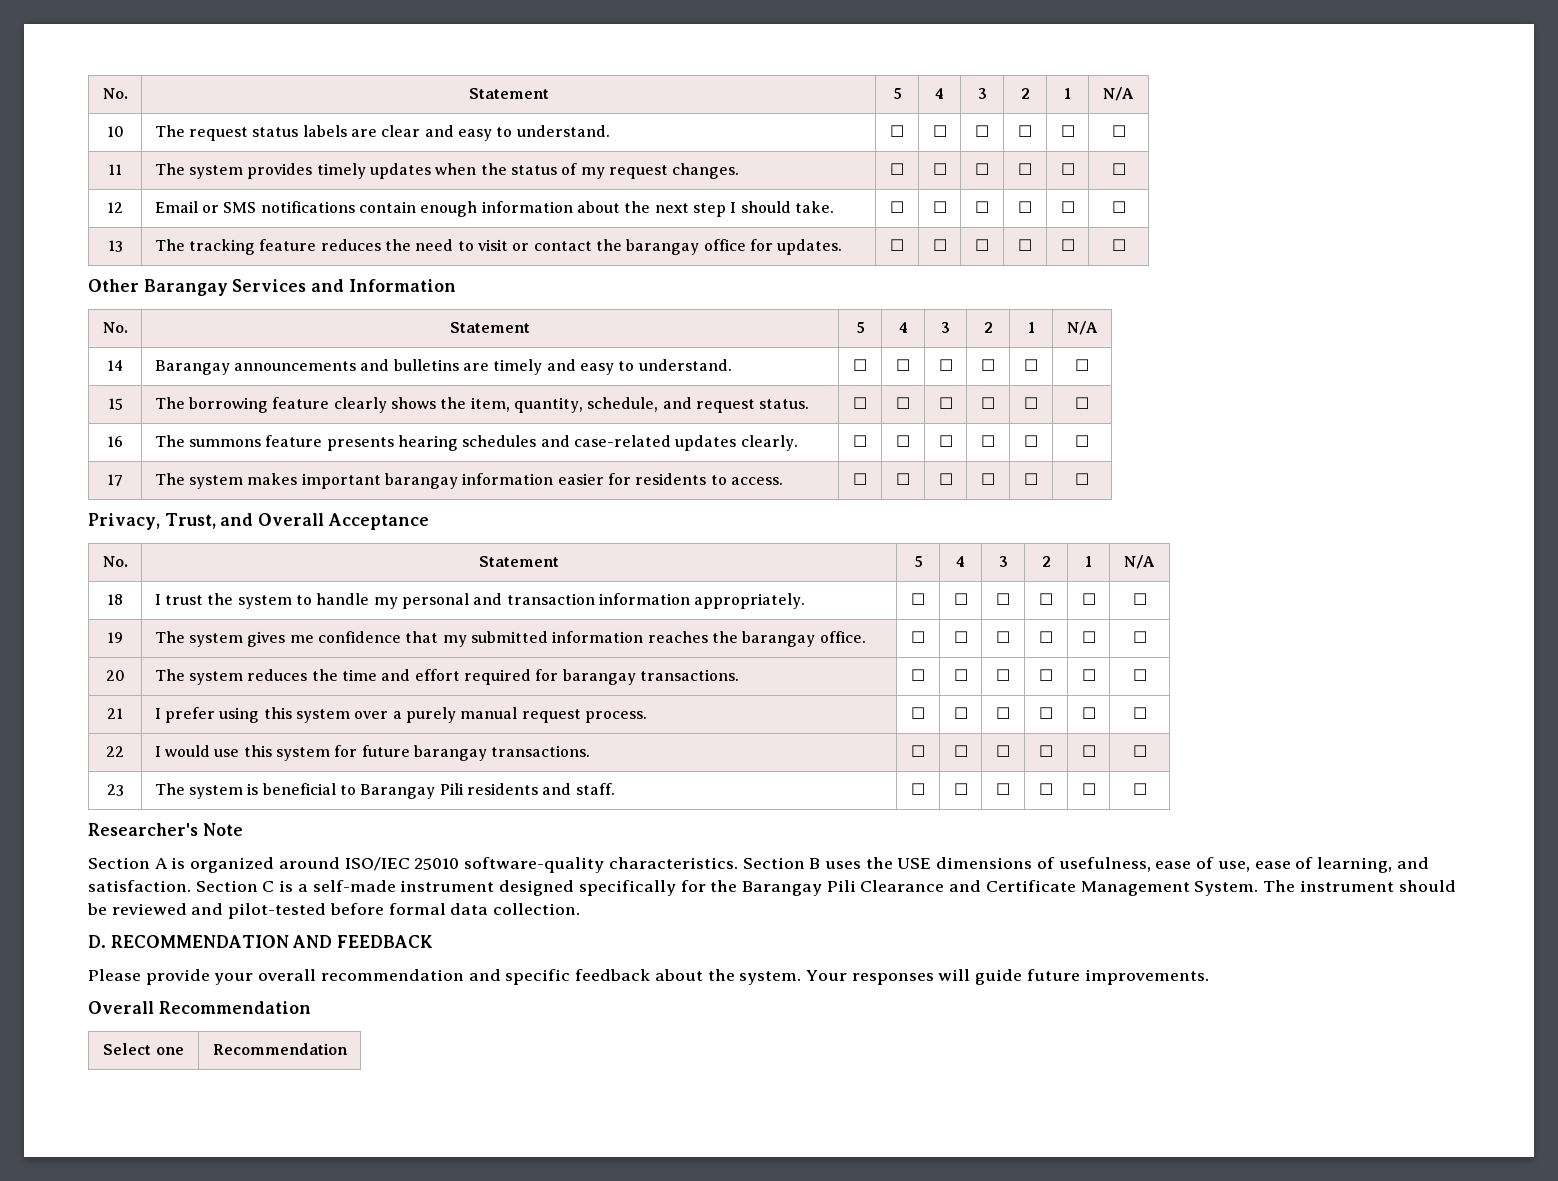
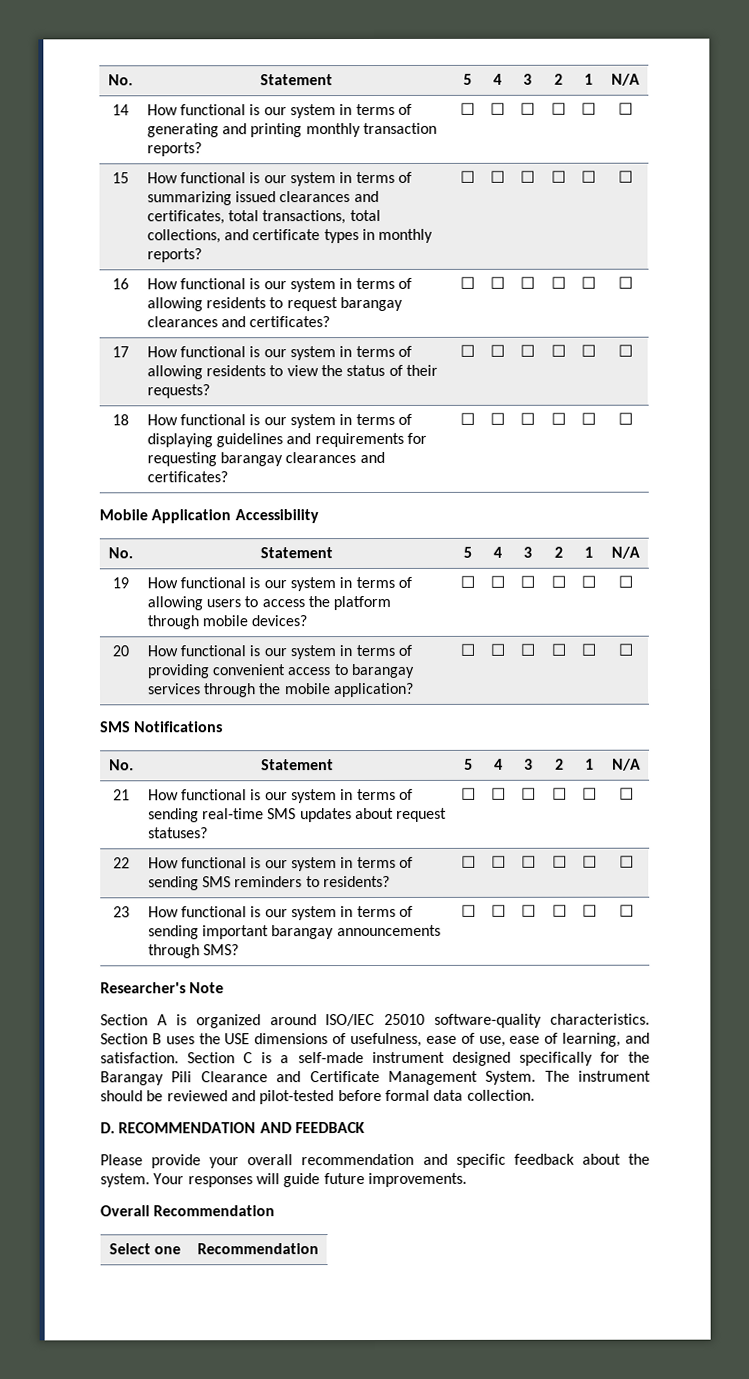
[102,88,128,99] [468,88,549,99] [892,88,902,99] [935,88,944,99] [977,88,987,99] [1020,88,1030,99] [1064,88,1071,99] [1103,87,1134,101] [106,126,124,137] [154,125,610,141] [890,125,904,137] [932,125,947,137] [975,125,989,137] [1018,125,1032,137] [1060,125,1075,137] [1111,125,1126,137] [108,164,122,175] [154,163,740,179] [890,163,904,175] [932,163,947,175] [975,163,989,175] [1018,163,1032,175] [1060,163,1075,175] [1111,163,1126,175] [107,202,123,213] [154,201,834,217] [890,201,904,213] [932,201,947,213] [975,201,989,213] [1018,201,1032,213] [1060,201,1075,213] [1111,201,1126,213] [107,240,123,252] [154,239,843,255] [890,239,904,251] [932,239,947,251] [975,239,989,251] [1018,239,1032,251] [1060,239,1075,251] [1111,239,1126,251] [88,279,456,296] [102,322,128,333] [450,322,530,333] [855,322,865,333] [898,322,908,333] [941,322,950,333] [983,322,993,333] [1027,322,1035,333] [1066,321,1098,335] [107,360,123,371] [154,359,732,375] No. | Statement | 5 | 4 | 3 | 2 | 1 | N/A // 10 | The request status labels are clear and easy to understand. | ☐ | ☐ | ☐ | ☐ | ☐ | ☐ // 11 | The system provides timely updates when the status of my request changes. | ☐ | ☐ | ☐ | ☐ | ☐ | ☐ // 12 | Email or SMS notifications contain enough information about the next step I should take. | ☐ | ☐ | ☐ | ☐ | ☐ | ☐ // 13 | The tracking feature reduces the need to visit or contact the barangay office for updates. | ☐ | ☐ | ☐ | ☐ | ☐ | ☐ // Other Barangay Services and Information // No. | Statement | 5 | 4 | 3 | 2 | 1 | N/A // 14 | Barangay announcements and bulletins are timely and easy to understand. -> [107,74,133,86] [259,74,333,86] [462,73,472,85] [492,73,502,85] [523,73,532,85] [553,73,563,85] [583,73,593,85] [611,73,640,86] [111,104,129,116] [146,103,412,119] [146,122,437,138] [146,142,202,157] No. | Statement | 5 | 4 | 3 | 2 | 1 | N/A // 14 | How functional is our system in terms of generating and printing monthly transaction reports?
[154,397,810,413] The borrowing feature clearly shows the item, quantity, schedule, and request status. -> [146,171,412,187] [146,190,379,206] [146,209,381,225] [146,228,434,244] [146,248,202,263] How functional is our system in terms of summarizing issued clearances and certificates, total transactions, total collections, and certificate types in monthly reports?
[154,435,798,451] The summons feature presents hearing schedules and case-related updates clearly. -> [146,277,412,293] [146,296,403,312] [146,316,331,328] How functional is our system in terms of allowing residents to request barangay clearances and certificates?
[154,473,784,489] [853,473,867,485] [896,473,910,485] [938,473,953,485] [981,473,995,485] [1024,473,1038,485] [1075,473,1089,485] [88,513,429,530] [102,556,128,567] [479,556,559,567] [913,556,923,567] [956,556,965,567] [998,556,1008,567] [1041,556,1051,567] [1085,556,1092,567] [1124,555,1155,569] [107,594,123,605] [154,593,806,609] [911,593,925,605] [953,593,968,605] [996,593,1010,605] [1039,593,1053,605] [1081,593,1096,605] [1132,593,1147,605] [107,632,123,643] [154,631,866,647] The system makes important barangay information easier for residents to access. | ☐ | ☐ | ☐ | ☐ | ☐ | ☐ // Privacy, Trust, and Overall Acceptance // No. | Statement | 5 | 4 | 3 | 2 | 1 | N/A // 18 | I trust the system to handle my personal and transaction information appropriately. | ☐ | ☐ | ☐ | ☐ | ☐ | ☐ // 19 | The system gives me confidence that my submitted information reaches the barangay office. -> [146,345,412,361] [146,364,438,380] [146,384,210,399] [459,344,475,357] [489,344,505,357] [520,344,535,357] [550,344,566,357] [580,344,596,357] [618,344,633,357] [111,414,129,426] [146,413,412,429] [146,432,427,448] [146,451,385,467] [146,471,228,483] [459,412,475,425] [489,412,505,425] [520,412,535,425] [550,412,566,425] [580,412,596,425] [618,412,633,425] [99,509,319,524] [107,547,133,559] [259,547,333,559] [462,546,472,558] [492,546,502,558] [523,546,532,558] [553,546,563,558] [583,546,593,558] [611,546,640,559] [111,577,129,589] [146,576,412,592] [146,595,392,611] [146,615,308,630] How functional is our system in terms of allowing residents to view the status of their requests? | ☐ | ☐ | ☐ | ☐ | ☐ | ☐ // 18 | How functional is our system in terms of displaying guidelines and requirements for requesting barangay clearances and certificates? | ☐ | ☐ | ☐ | ☐ | ☐ | ☐ // Mobile Application Accessibility // No. | Statement | 5 | 4 | 3 | 2 | 1 | N/A // 19 | How functional is our system in terms of allowing users to access the platform through mobile devices?
[154,669,740,685] [911,669,925,681] [953,669,968,681] [996,669,1010,681] [1039,669,1053,681] [1081,669,1096,681] [1132,669,1147,681] [107,708,123,719] [154,707,648,723] The system reduces the time and effort required for barangay transactions. | ☐ | ☐ | ☐ | ☐ | ☐ | ☐ // 21 | I prefer using this system over a purely manual request process. -> [146,644,412,660] [146,663,414,679] [146,682,414,698] [459,643,475,656] [489,643,505,656] [520,643,535,656] [550,643,566,656] [580,643,596,656] [618,643,633,656] [100,721,224,733] [108,759,134,771] [260,759,334,771] [463,758,473,770] [493,758,503,770] [524,758,533,770] [554,758,564,770] [584,758,594,770] [612,758,641,771] [112,789,130,801] [147,788,413,804] [147,807,448,823] [147,827,208,839] How functional is our system in terms of providing convenient access to barangay services through the mobile application? | ☐ | ☐ | ☐ | ☐ | ☐ | ☐ // SMS Notifications // No. | Statement | 5 | 4 | 3 | 2 | 1 | N/A // 21 | How functional is our system in terms of sending real-time SMS updates about request statuses?
[154,745,591,761] I would use this system for future barangay transactions. -> [147,856,413,872] [147,875,390,891] How functional is our system in terms of sending SMS reminders to residents?
[154,783,615,799] The system is beneficial to Barangay Pili residents and staff. -> [147,905,413,921] [147,924,441,940] [147,944,239,959] How functional is our system in terms of sending important barangay announcements through SMS?

